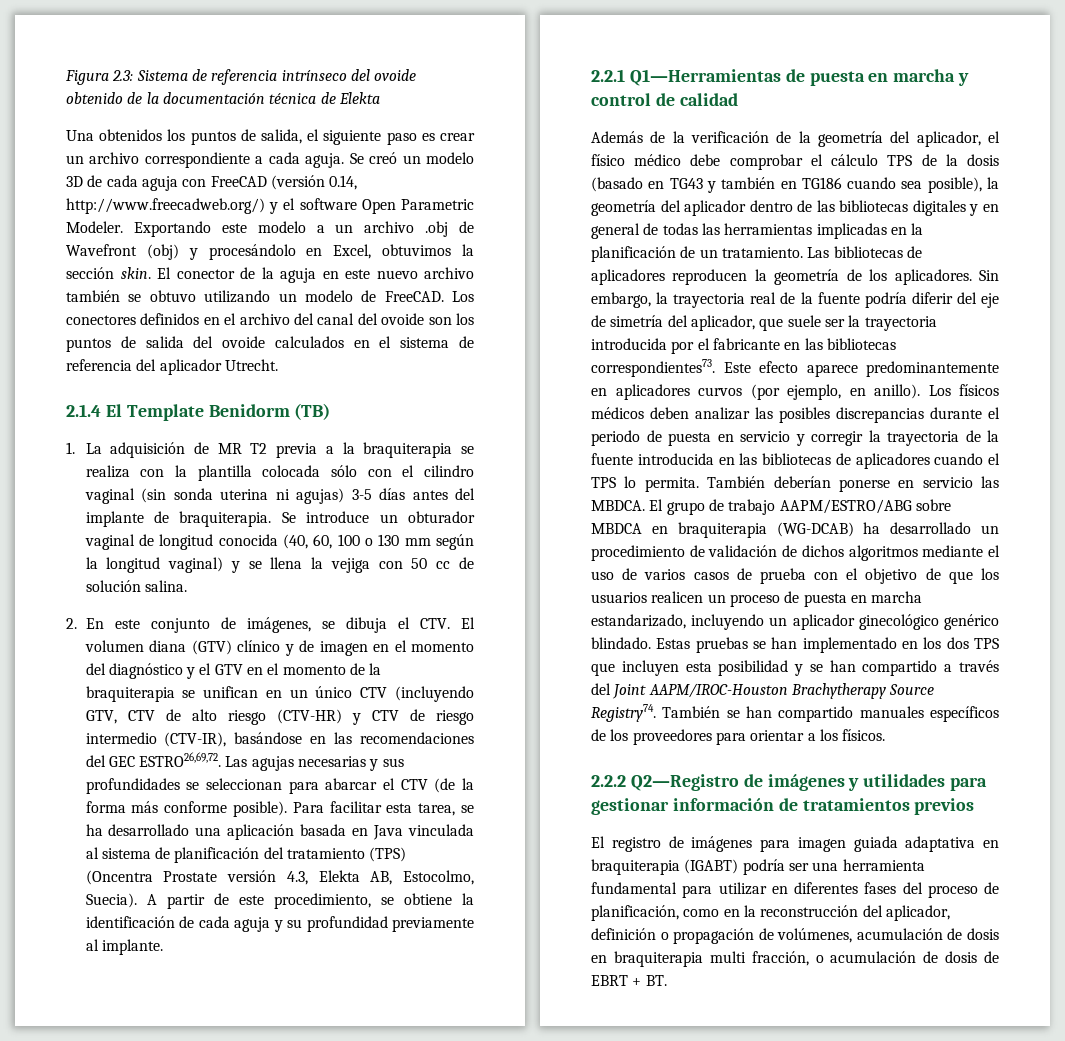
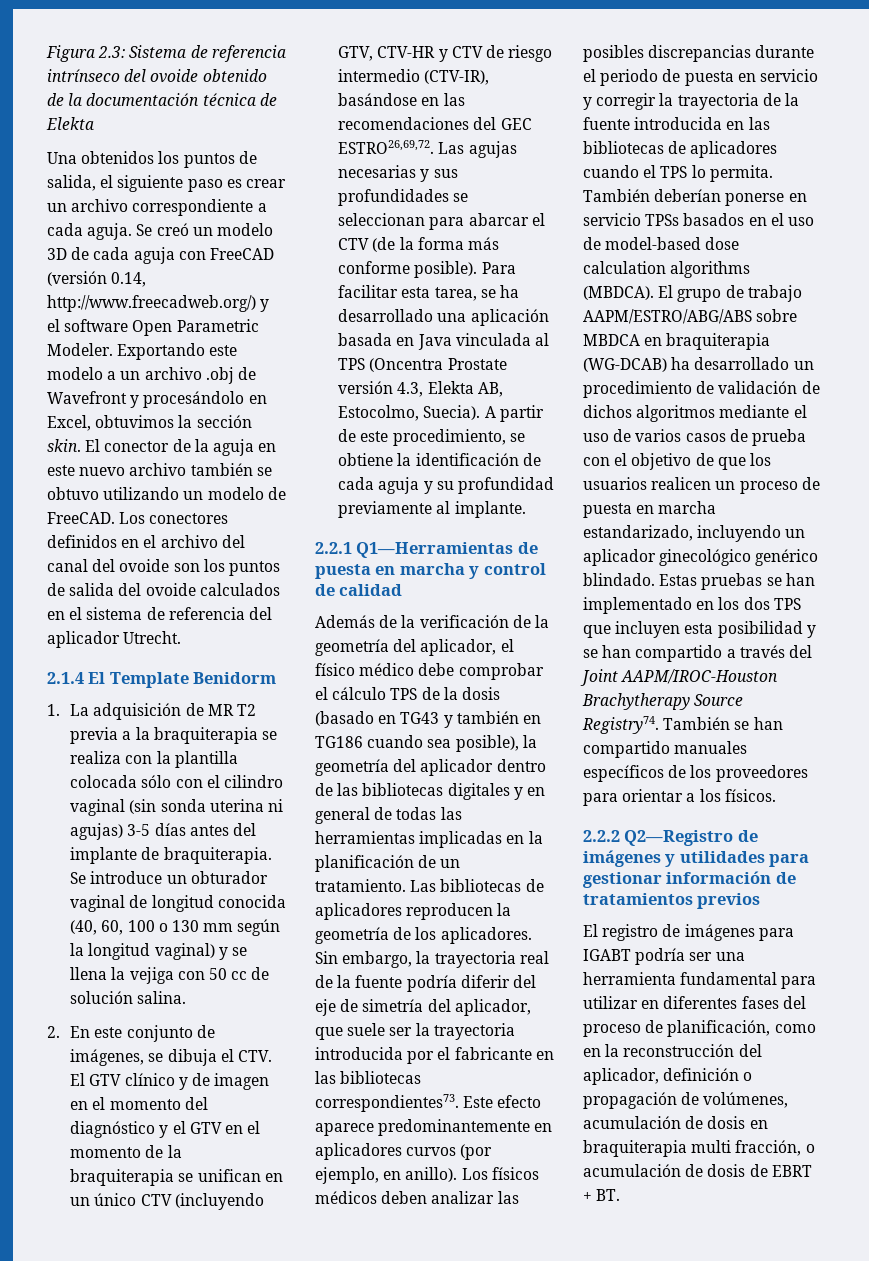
[146,244,179,260] (obj) -> (127, 397) none
[294,403,331,420] (TB) -> (277, 678) none
[84,640,232,655] volumen diana (GTV) -> [89,1074,122,1086] GTV
[127,709,342,725] CTV de alto riesgo (CTV-HR) -> [377,46,436,58] CTV-HR
[101,847,407,863] sistema de planificación del tratamiento (TPS) -> [338,358,366,370] TPS
[981,476,999,488] [591,500,645,511] las MBDCA. -> [645,213,814,226] [583,237,740,250] [583,261,751,278] [583,286,654,300] TPSs basados en el uso de model-based dose calculation algorithms (MBDCA).
[779,499,912,514] AAPM/ESTRO/ABG -> [583,309,752,324] AAPM/ESTRO/ABG/ABS
[797,836,999,852] [591,859,739,875] imagen guiada adaptativa en braquiterapia (IGABT) -> [583,949,631,961] IGABT

